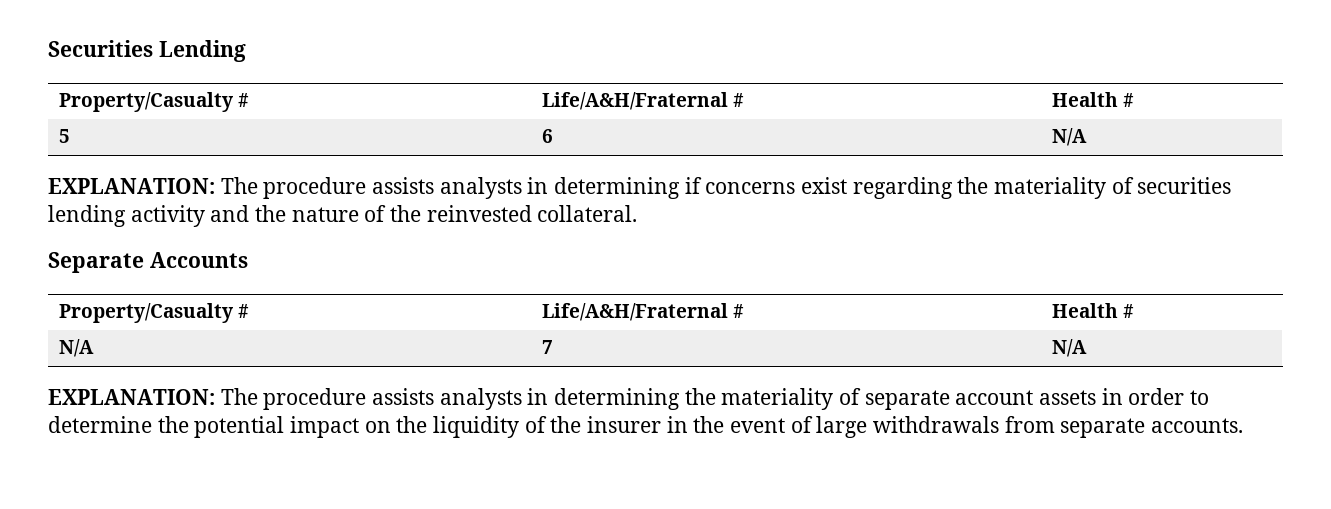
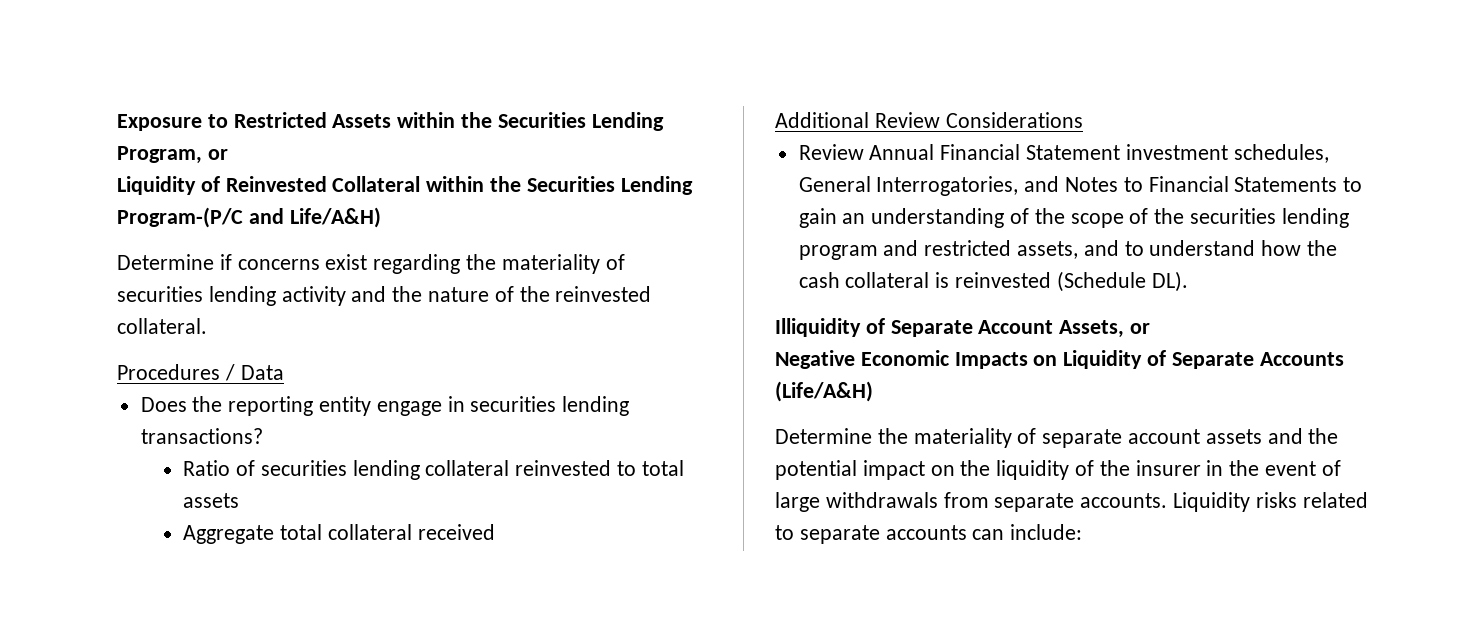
[48,40,246,62] [59,92,250,112] [542,92,745,110] [1052,92,1135,107] [59,129,71,143] [542,129,554,143] [1052,128,1088,146] [48,177,681,199] Securities Lending // Property/Casualty # | Life/A&H/Fraternal # | Health # // 5 | 6 | N/A // EXPLANATION: The procedure assists analysts in determining -> [117,112,664,131] [117,146,228,164] [117,176,693,195] [117,207,381,228] [117,254,214,270] Exposure to Restricted Assets within the Securities Lending Program, or // Liquidity of Reinvested Collateral within the Securities Lending Program-(P/C and Life/A&H) // Determine
[48,252,248,273] [59,303,250,323] [542,303,745,321] [1052,303,1135,318] [59,339,95,357] [542,340,554,354] [1052,339,1088,357] [48,388,681,410] Separate Accounts // Property/Casualty # | Life/A&H/Fraternal # | Health # // N/A | 7 | N/A // EXPLANATION: The procedure assists analysts in determining -> [117,364,284,381] [140,396,630,416] [140,428,263,444] [183,460,684,480] [183,493,240,508] [183,524,495,544] [775,112,1083,128] [798,144,1329,163] [798,176,1363,196] [798,208,1349,228] [798,240,1338,260] [798,271,1188,292] [775,318,1151,338] [775,350,1344,369] [775,381,873,402] [775,428,872,444] Procedures / Data // Does the reporting entity engage in securities lending transactions? // Ratio of securities lending collateral reinvested to total assets // Aggregate total collateral received // Additional Review Considerations // Review Annual Financial Statement investment schedules, General Interrogatories, and Notes to Financial Statements to gain an understanding of the scope of the securities lending program and restricted assets, and to understand how the cash collateral is reinvested (Schedule DL). // Illiquidity of Separate Account Assets, or // Negative Economic Impacts on Liquidity of Separate Accounts (Life/A&H) // Determine
[1101,388,1210,405] [48,416,152,433] in order to determine -> [1267,428,1303,444] and
(1244, 425) none -> [1173,492,1368,512] [775,524,1083,544] Liquidity risks related to separate accounts can include:

